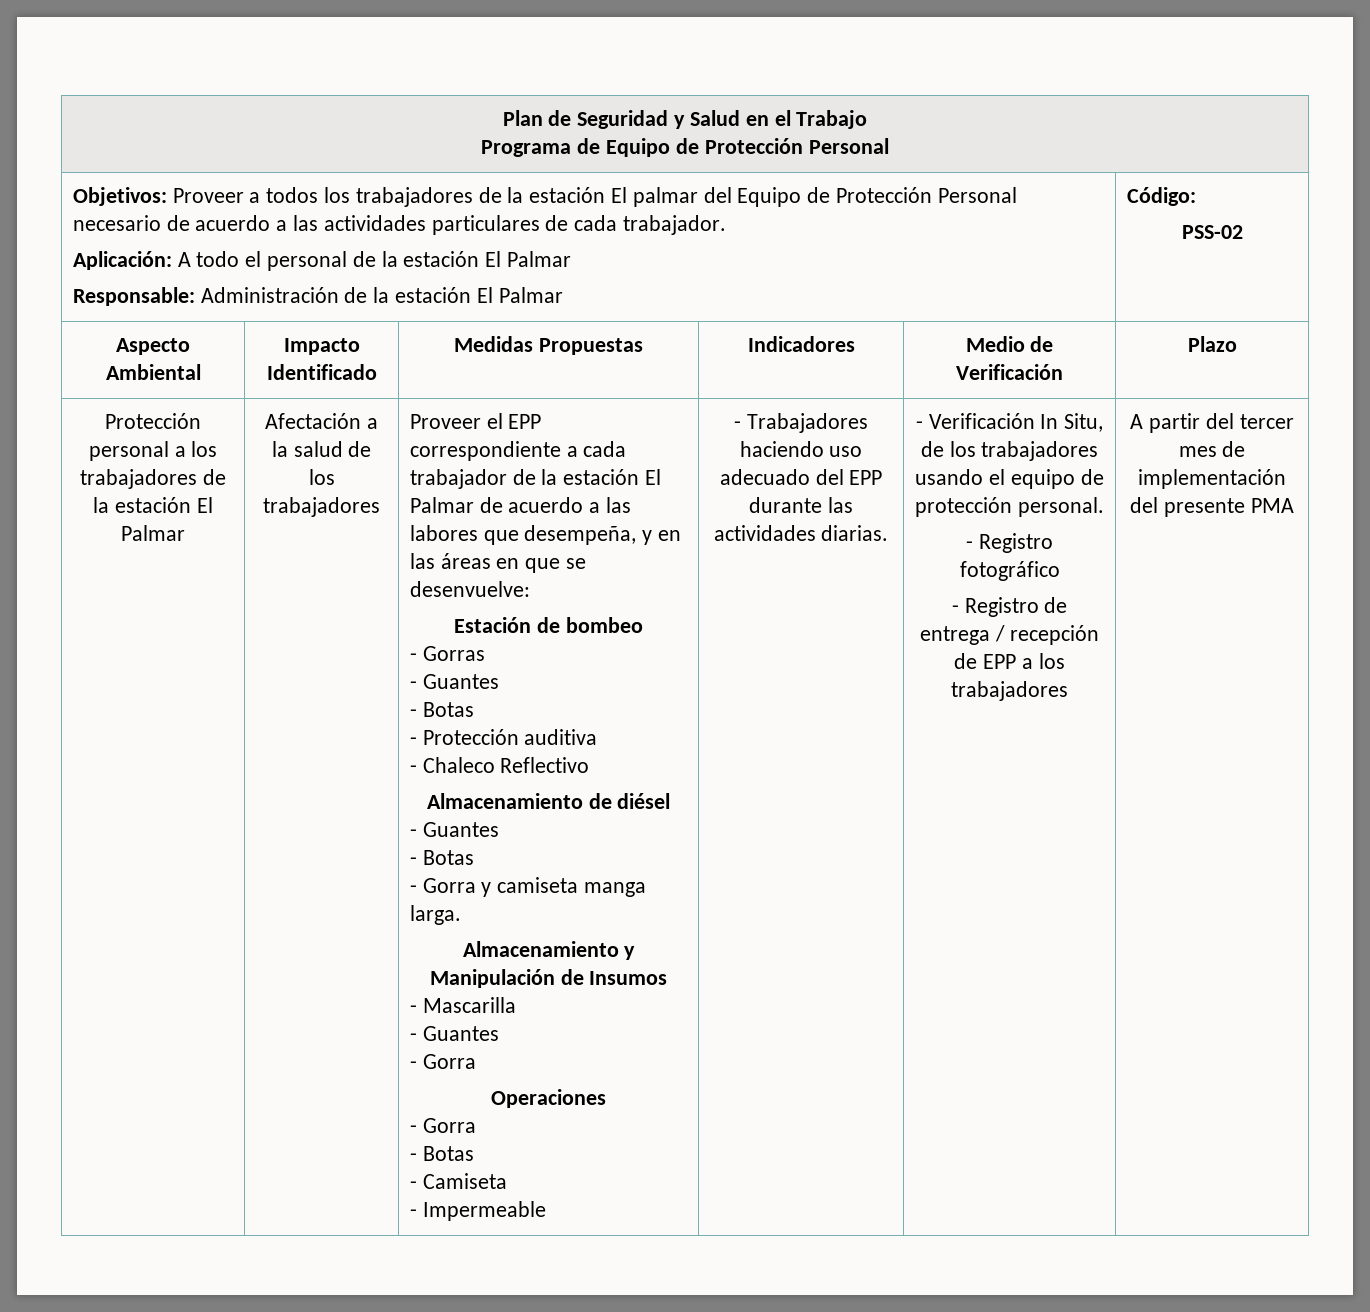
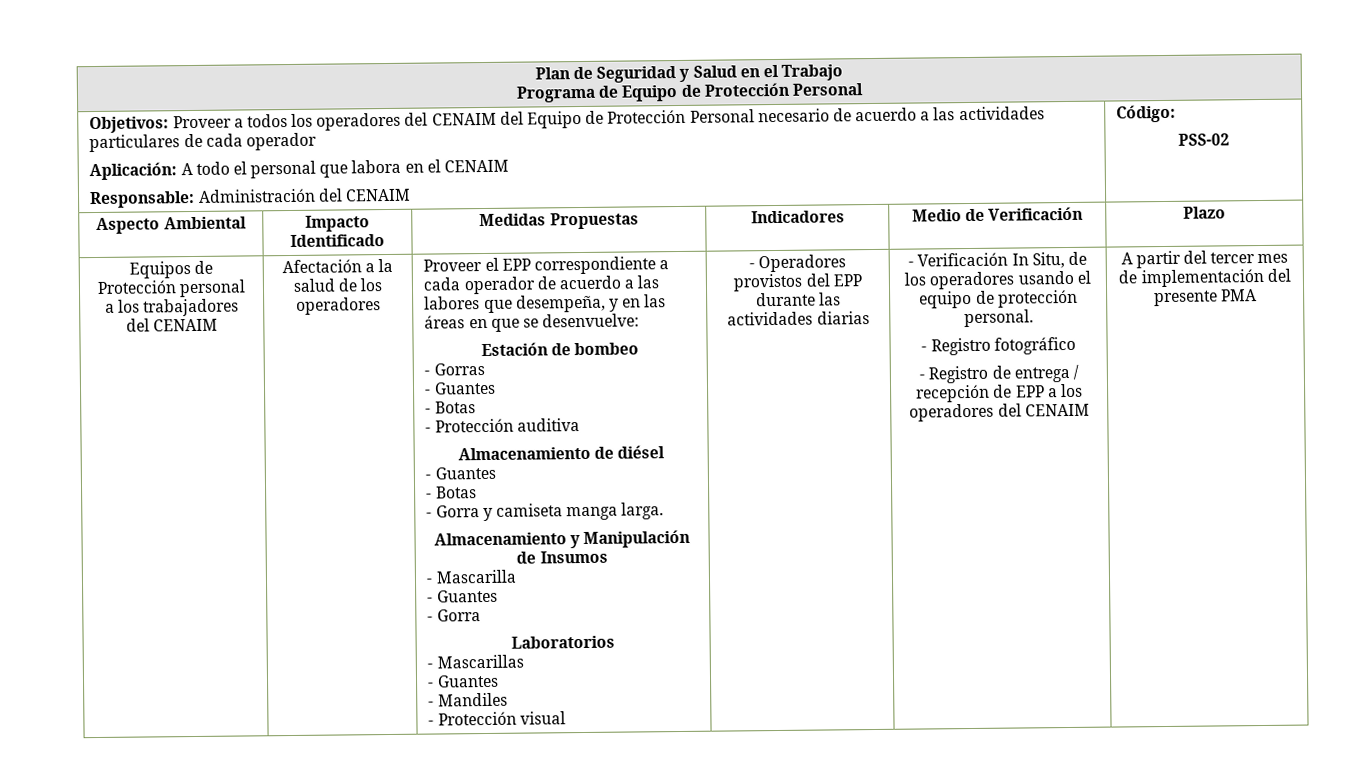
[355,187,698,207] trabajadores de la estación El palmar -> [316,112,497,131] operadores del CENAIM
[623,215,727,235] trabajador. -> [245,132,317,151] operador
[352,251,572,267] [72,287,563,306] de la estación El Palmar // Responsable: Administración de la estación El Palmar -> [319,159,509,178] [89,188,411,209] que labora en el CENAIM // Responsable: Administración del CENAIM
(1237, 344) none -> [128,260,214,279] Equipos de
[202,469,226,485] [93,497,213,513] [121,525,185,541] de la estación El Palmar -> [125,318,219,332] del CENAIM
[263,497,380,517] trabajadores -> [296,297,381,315] operadores
[409,469,662,489] [409,497,474,513] trabajador de la estación El Palmar -> [463,276,536,295] operador
[409,757,590,773] // - Chaleco Reflectivo -> (580, 425) none
[491,1089,606,1108] [409,1118,476,1133] [409,1146,474,1161] [409,1173,507,1189] [409,1201,546,1221] [734,413,868,433] [739,441,863,457] [719,469,810,485] Operaciones // - Gorra // - Botas // - Camiseta // - Impermeable | - Trabajadores haciendo uso adecuado -> [511,635,615,649] [427,654,524,669] [428,674,499,688] [428,692,508,707] [428,711,566,726] [748,254,847,273] [733,273,804,292] Laboratorios // - Mascarillas // - Guantes // - Mandiles // - Protección visual | - Operadores provistos
[821,525,889,541] diarias. -> [816,311,870,325] diarias
[981,441,1099,461] trabajadores -> [929,271,1016,290] operadores
[951,681,1068,701] trabajadores -> [909,403,1090,422] operadores del CENAIM

